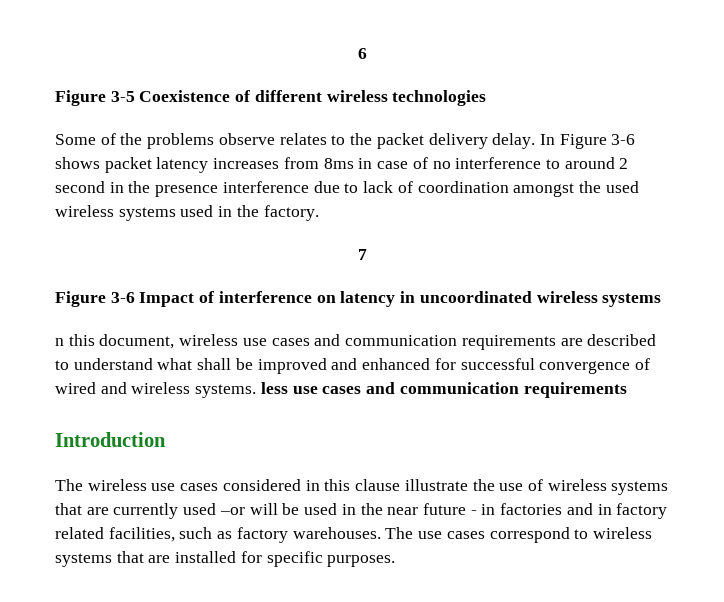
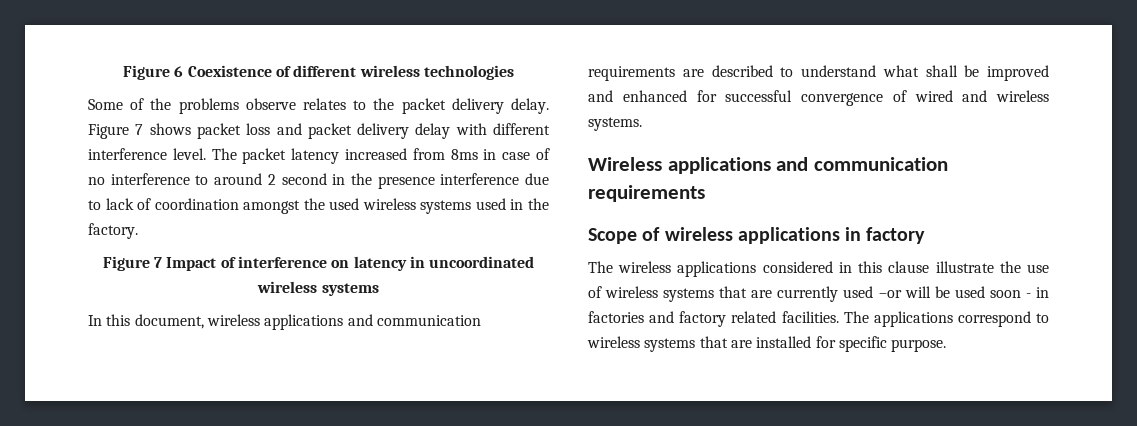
(357, 53) none -> [123,65,171,80] Figure
[55,90,135,106] // Figure 3-5 -> (184, 71) none
[539,134,636,149] [55,157,280,173] In Figure 3-6 shows packet latency increases -> [88,123,551,139] [88,148,407,164] Figure 7 shows packet loss and packet delivery delay with different interference level. The packet latency increased
[357,249,367,260] [55,291,135,307] 7 // Figure 3-6 -> [102,256,163,271] Figure 7
[55,338,64,346] n -> [88,315,102,326] In
[242,338,310,346] use cases -> [264,314,344,330] applications
[260,382,362,394] less use cases -> [588,157,771,174] // Wireless applications
[55,432,166,447] Introduction -> [588,227,926,244] Scope of wireless applications in factory
[151,483,219,491] use cases -> [677,261,757,277] applications
[341,503,466,515] in the near future -> [989,290,1021,298] soon
[597,504,612,515] in -> (675, 317) none
[108,527,485,543] facilities, such as factory warehouses. The use cases -> [781,311,953,327] facilities. The applications
[327,555,396,567] purposes. -> [891,339,947,352] purpose.

